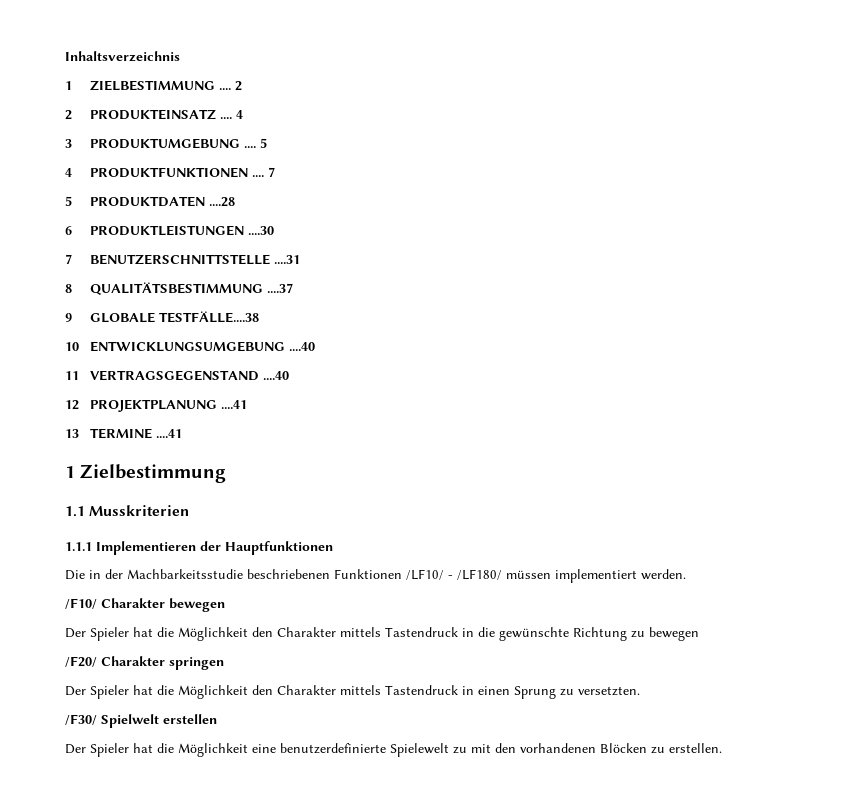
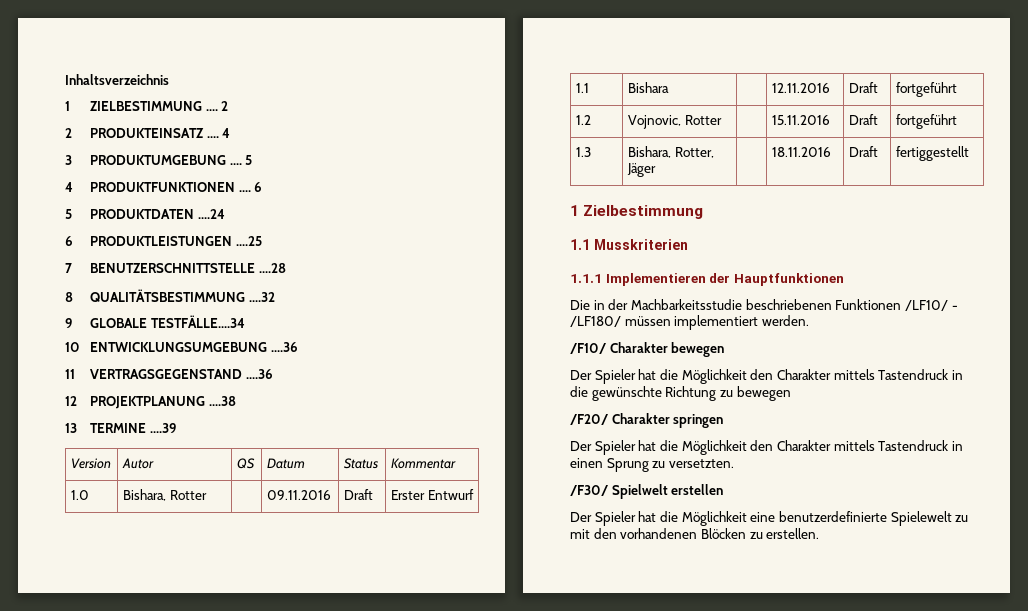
[268,167,276,177] 7 -> [254,182,263,192] 6
[209,197,236,207] [65,225,275,236] [65,254,301,265] [65,282,294,295] ....28 // 6 PRODUKTLEISTUNGEN ....30 // 7 BENUTZERSCHNITTSTELLE ....31 // 8 QUALITÄTSBESTIMMUNG ....37 -> [197,209,225,219] [65,236,262,246] [65,263,286,273] [65,289,275,302] ....24 // 6 PRODUKTLEISTUNGEN ....25 // 7 BENUTZERSCHNITTSTELLE ....28 // 8 QUALITÄTSBESTIMMUNG ....32
[159,311,260,323] TESTFÄLLE....38 -> [150,315,245,328] TESTFÄLLE....34
[289,342,316,351] ....40 -> [270,342,298,352] ....36
[263,371,290,380] ....40 -> [245,369,273,379] ....36
[221,400,248,409] ....41 -> [208,396,236,406] ....38
[156,429,183,438] ....41 -> [149,423,177,433] [70,458,111,469] [121,458,154,469] [236,458,255,469] [266,458,305,469] [343,458,378,469] [390,458,456,469] [70,490,89,500] [122,489,207,501] [266,490,331,500] [343,489,373,500] [390,489,474,500] [575,83,589,93] [627,82,669,93] [771,83,830,93] [848,82,878,93] [895,82,957,97] [575,115,591,125] [627,115,722,129] [771,115,830,125] [848,114,878,125] [895,114,957,129] [575,147,591,157] [627,146,714,158] [626,163,656,177] [771,147,831,157] [848,146,878,157] [895,146,969,161] ....39 // Version | Autor | QS | Datum | Status | Kommentar // 1.0 | Bishara, Rotter | | 09.11.2016 | Draft | Erster Entwurf // 1.1 | Bishara | | 12.11.2016 | Draft | fortgeführt // 1.2 | Vojnovic, Rotter | | 15.11.2016 | Draft | fortgeführt // 1.3 | Bishara, Rotter, Jäger | | 18.11.2016 | Draft | fertiggestellt

